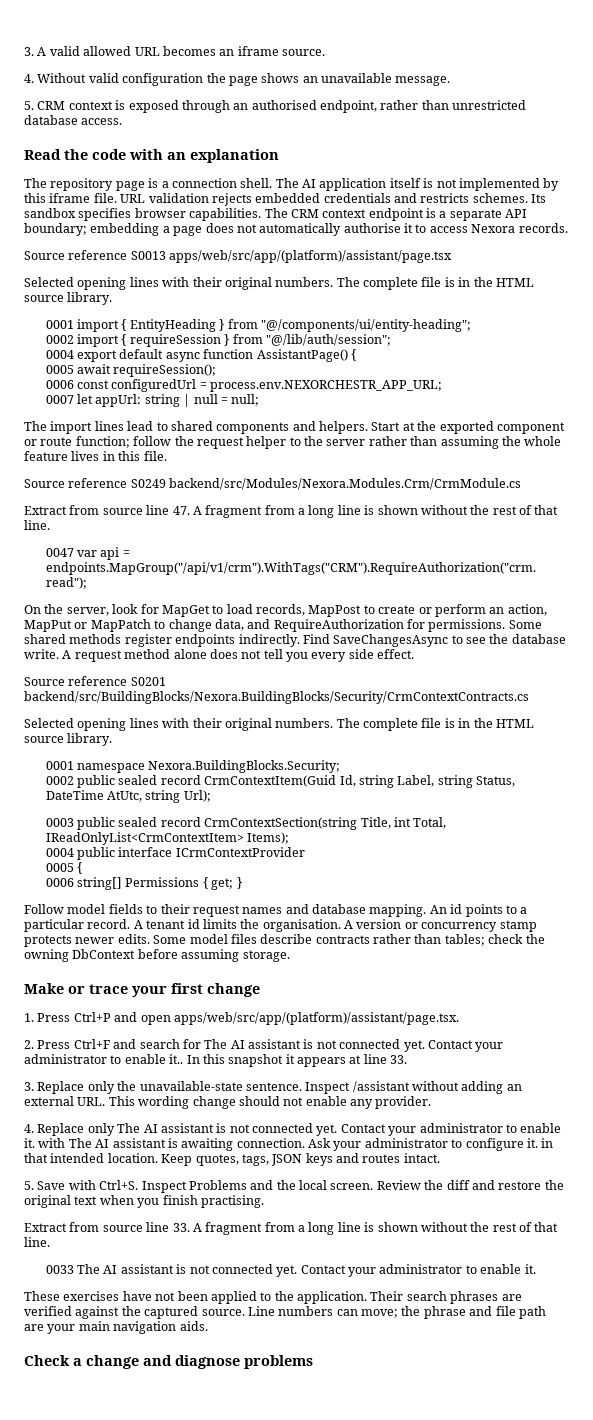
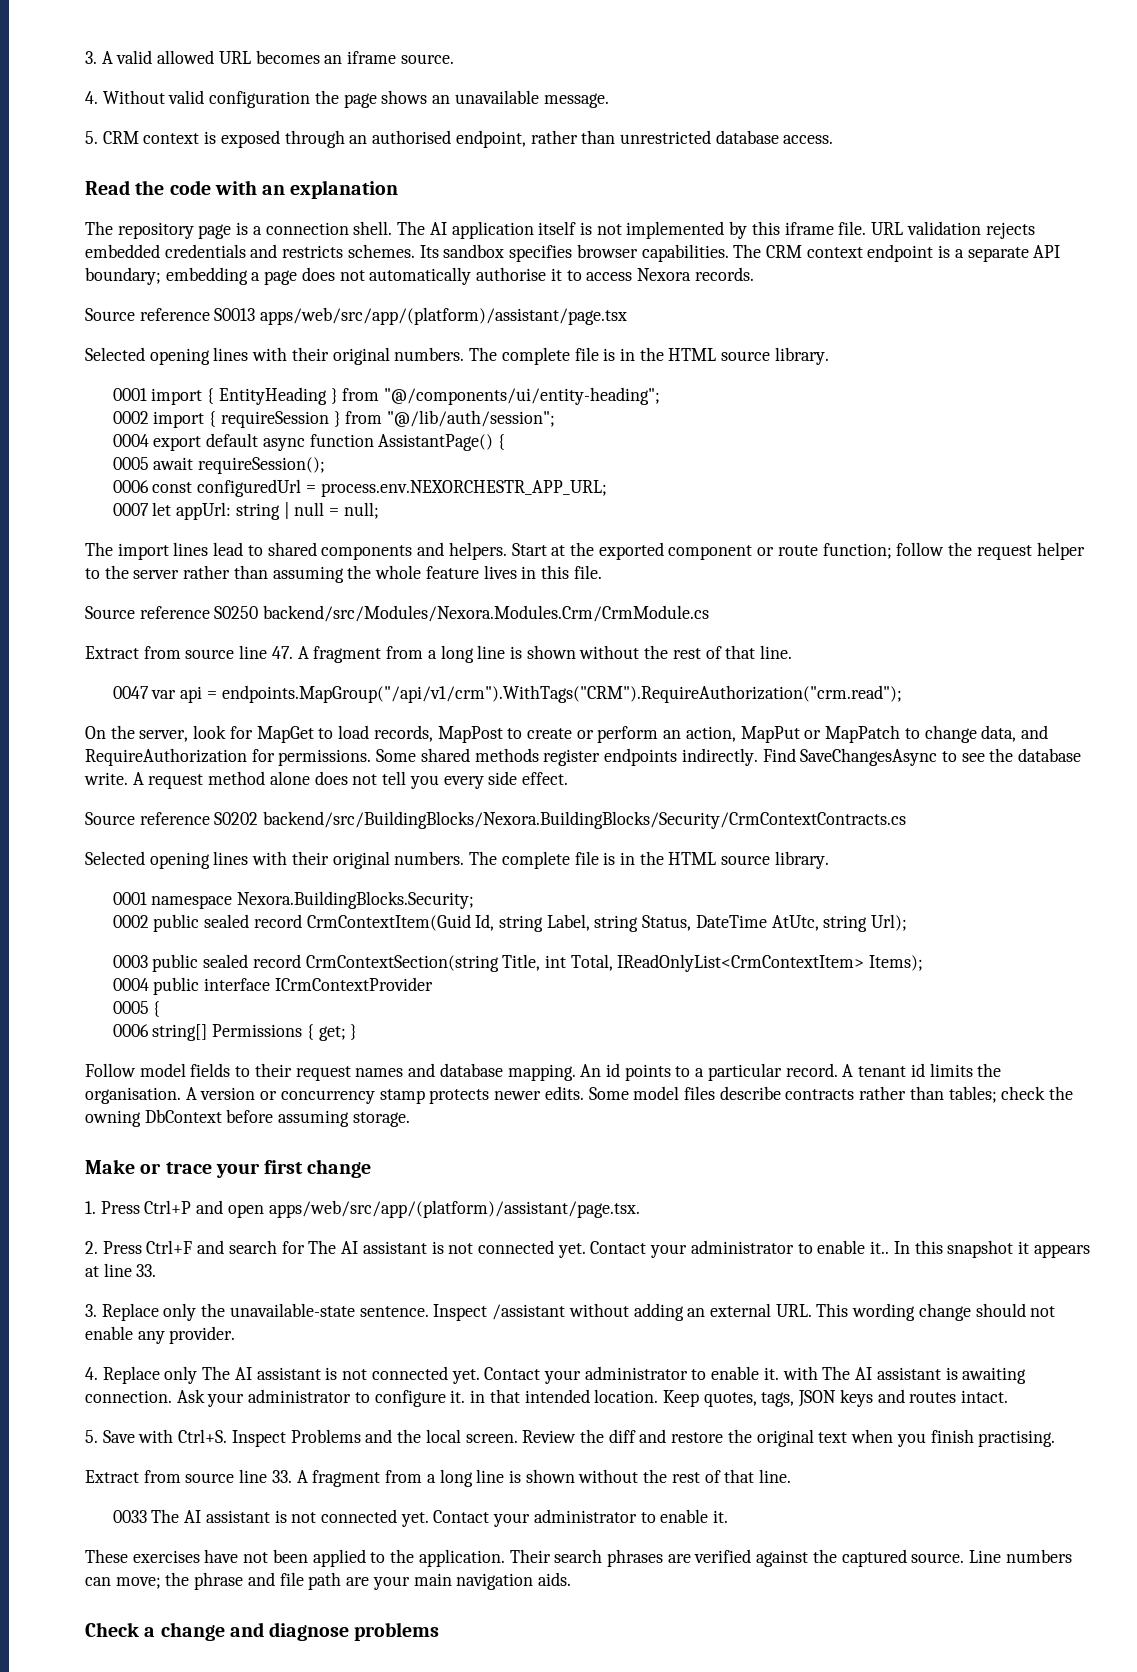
[130,479,166,488] S0249 -> [214,606,259,619] S0250
[130,677,166,686] S0201 -> [214,812,259,825] S0202

